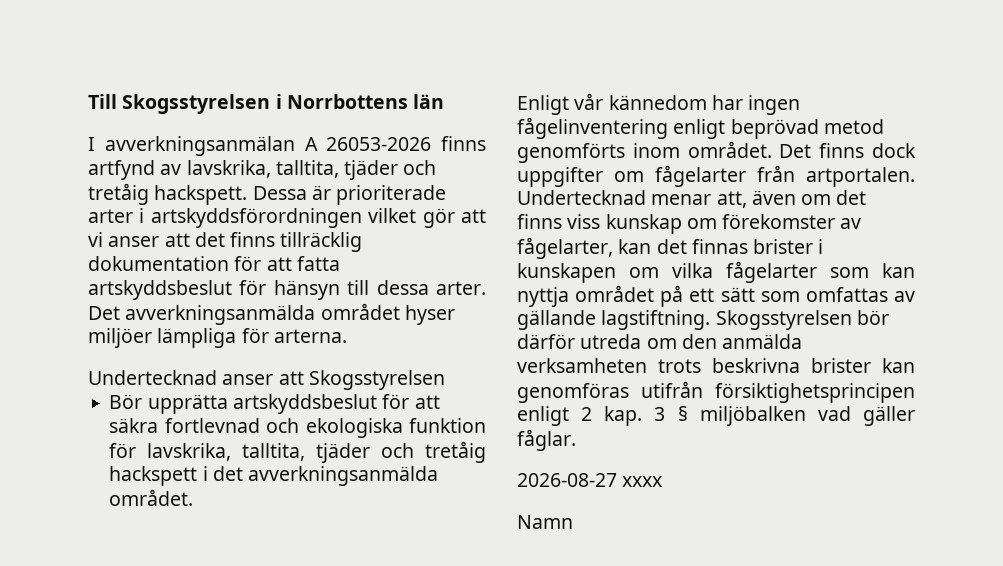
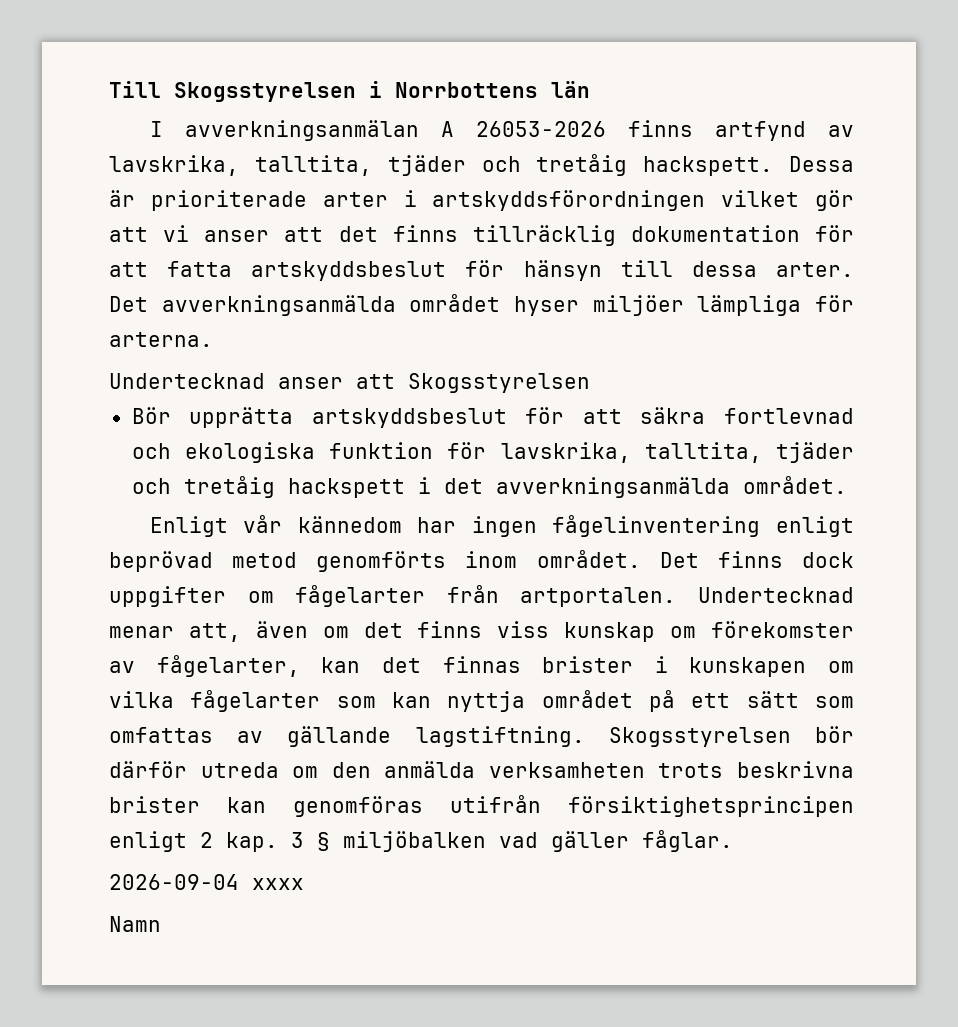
[517,473,617,487] 2026-08-27 -> [109,874,239,890] 2026-09-04

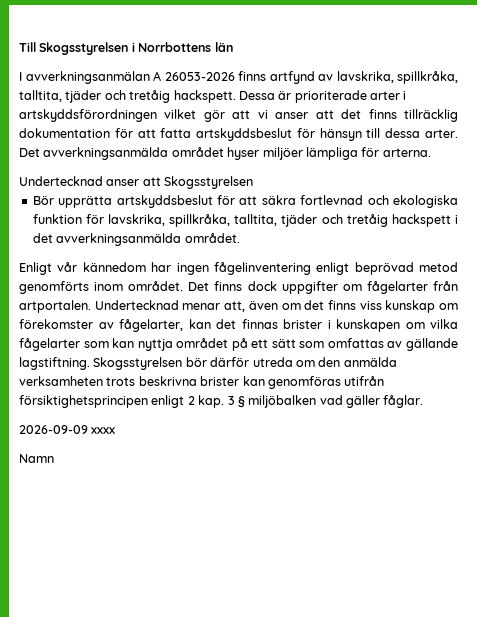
(239, 165) none -> [397,71,458,84] spillkråka,
(631, 452) none -> [169,214,231,227] spillkråka,
[109,874,239,890] 2026-09-04 -> [19,425,88,434] 2026-09-09

